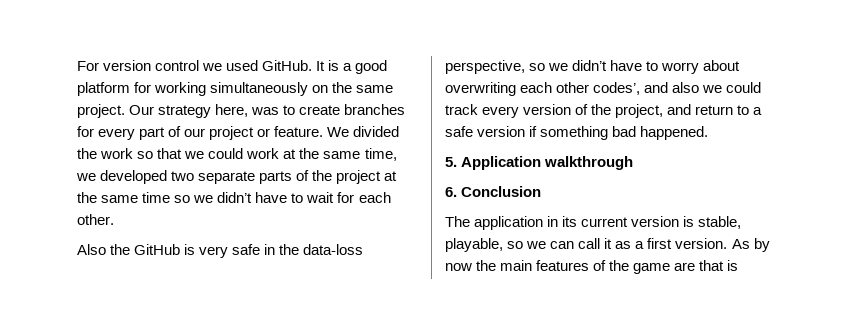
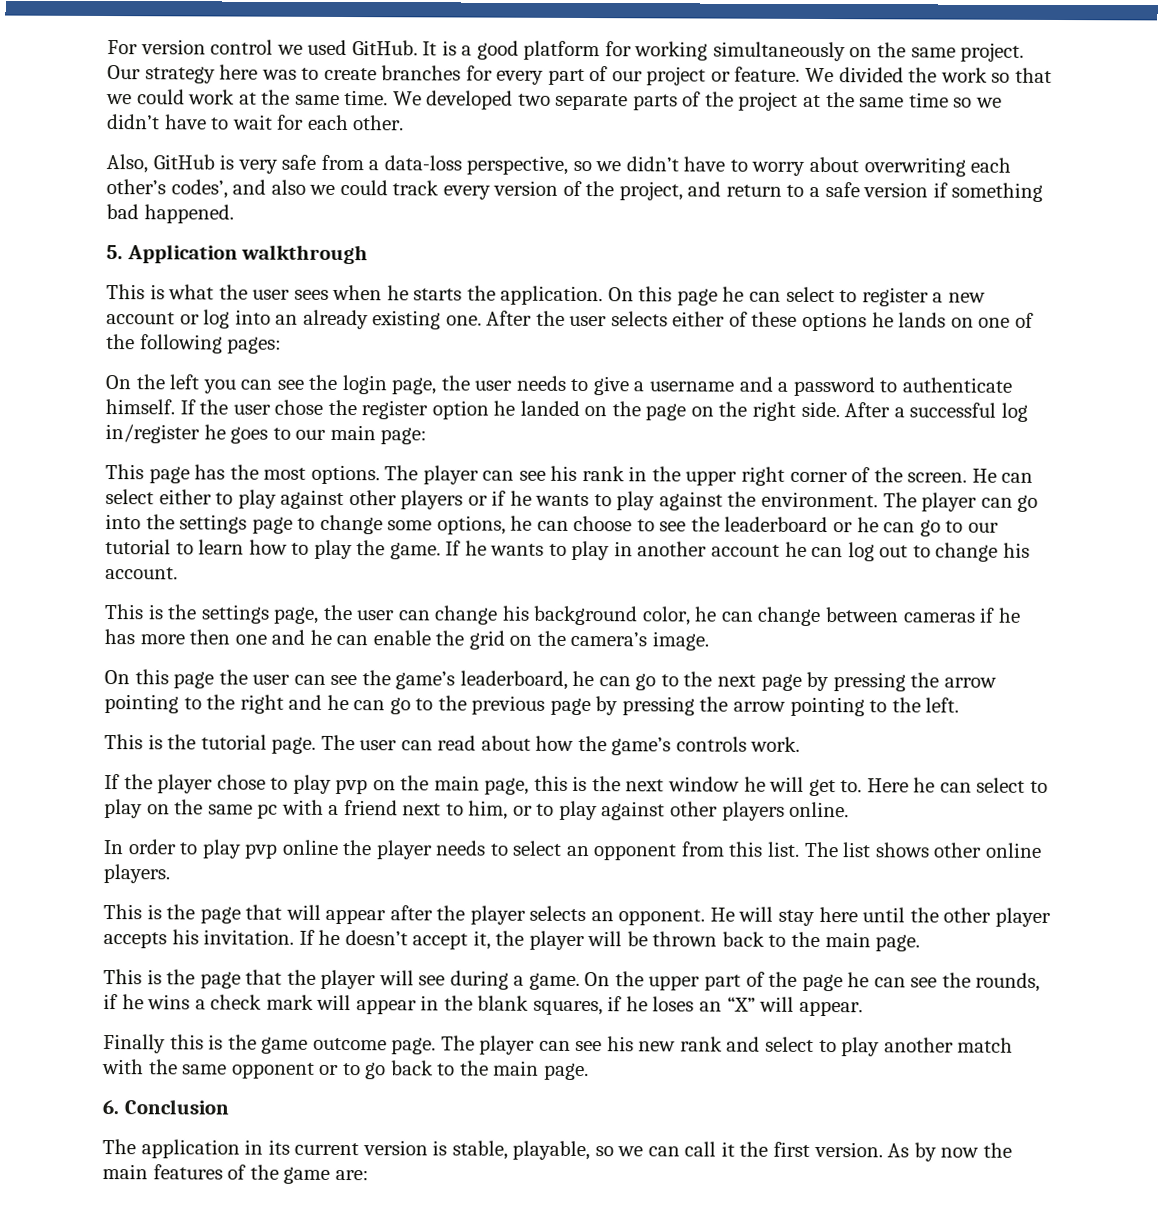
[215,104,249,117] here, -> [219,64,259,80] here
[364,148,397,161] [76,173,96,181] time, we -> [344,90,422,106] time. We
[77,244,131,255] Also the -> [106,154,148,174] Also,
[264,244,300,255] in the -> [320,154,380,171] from a
[556,82,590,93] other -> [106,179,166,195] other’s
(634, 163) none -> [106,284,986,307] [106,309,1034,332] [106,334,283,354] [105,374,1012,397] [105,399,1028,422] [105,424,428,445] [105,464,1034,486] [105,489,1039,512] [105,514,999,537] [105,539,1030,562] [105,567,178,580] [104,604,1021,627] [104,629,709,651] [104,669,997,692] [104,694,960,717] [104,734,801,756] [104,774,1048,797] [104,799,850,821] [103,839,1042,861] [103,864,170,884] [103,904,1051,927] [103,929,921,952] [103,969,1041,992] [103,994,863,1017] [103,1034,1014,1057] [102,1059,589,1081] // This is what the user sees when he starts the application. On this page he can select to register a new account or log into an already existing one. After the user selects either of these options he lands on one of the following pages: // On the left you can see the login page, the user needs to give a username and a password to authenticate himself. If the user chose the register option he landed on the page on the right side. After a successful log in/register he goes to our main page: // This page has the most options. The player can see his rank in the upper right corner of the screen. He can select either to play against other players or if he wants to play against the environment. The player can go into the settings page to change some options, he can choose to see the leaderboard or he can go to our tutorial to learn how to play the game. If he wants to play in another account he can log out to change his account. // This is the settings page, the user can change his background color, he can change between cameras if he has more then one and he can enable the grid on the camera’s image. // On this page the user can see the game’s leaderboard, he can go to the next page by pressing the arrow pointing to the right and he can go to the previous page by pressing the arrow pointing to the left. // This is the tutorial page. The user can read about how the game’s controls work. // If the player chose to play pvp on the main page, this is the next window he will get to. Here he can select to play on the same pc with a friend next to him, or to play against other players online. // In order to play pvp online the player needs to select an opponent from this list. The list shows other online players. // This is the page that will appear after the player selects an opponent. He will stay here until the other player accepts his invitation. If he doesn’t accept it, the player will be thrown back to the main page. // This is the page that the player will see during a game. On the upper part of the page he can see the rounds, if he wins a check mark will appear in the blank squares, if he loses an “X” will appear. // Finally this is the game outcome page. The player can see his new rank and select to play another match with the same opponent or to go back to the main page.
[615,241,645,249] as a -> [739,1141,769,1157] the
[674,260,739,271] are that is -> [334,1169,369,1181] are:

